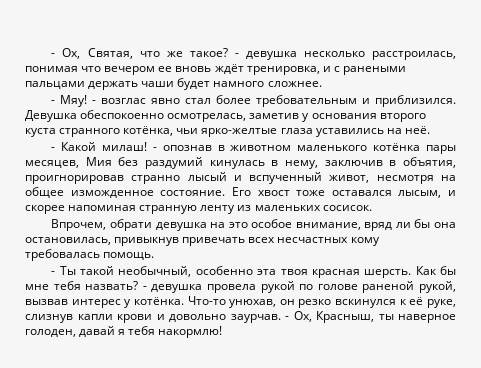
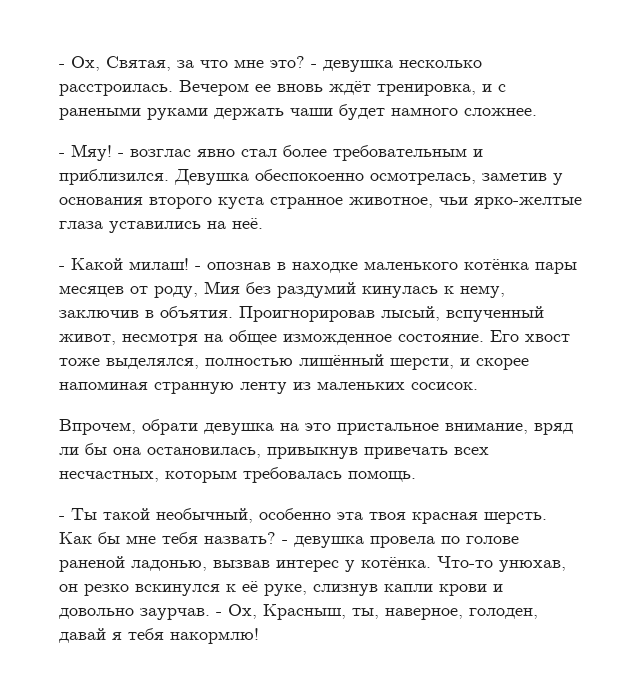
[139,48,456,60] [25,66,156,75] что же такое? - девушка несколько расстроилась, понимая что вечером -> [177,56,482,72] [59,80,249,96] за что мне это? - девушка несколько расстроилась. Вечером
[25,81,85,89] пальцами -> [147,107,208,120] руками
[59,126,174,137] странного котёнка, -> [270,197,433,209] странное животное,
[230,145,292,151] животном -> [292,262,358,273] находке
[25,160,79,168] месяцев, -> [59,285,198,298] месяцев от роду,
[271,160,279,166] в -> [444,286,454,294] к
[403,157,456,168] [25,172,242,184] объятия, проигнорировав странно лысый и -> [160,306,440,322] объятия. Проигнорировав лысый,
[331,190,442,198] оставался лысым, -> [106,354,454,370] выделялся, полностью лишённый шерсти,
[251,219,293,228] особое -> [337,423,439,435] пристальное
[277,237,380,246] несчастных кому -> [59,470,237,483] несчастных, которым
[260,281,295,293] рукой -> (435, 542) none
[419,281,457,293] рукой, -> [131,560,207,571] ладонью,
[378,314,456,323] ты наверное -> [352,608,463,620] ты, наверное,

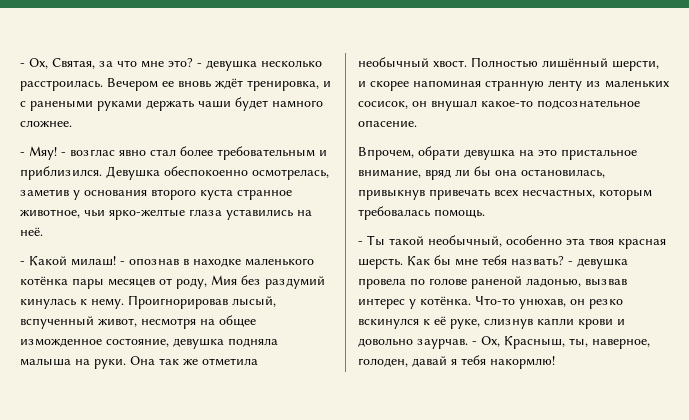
[460,285,505,298] [59,306,233,318] нему, заключив в объятия. -> [91,299,124,309] нему.
[398,330,570,342] [59,358,293,369] состояние. Его хвост тоже выделялся, полностью -> [106,338,278,349] [20,356,258,369] [358,57,538,68] состояние, девушка подняла малыша на руки. Она так же отметила необычный хвост. Полностью
[411,382,478,390] сосисок. -> [358,100,640,111] [358,120,417,127] сосисок, он внушал какое-то подсознательное опасение.

